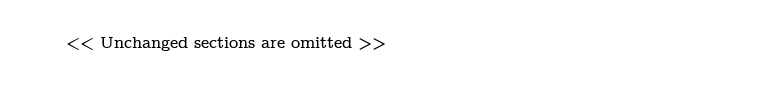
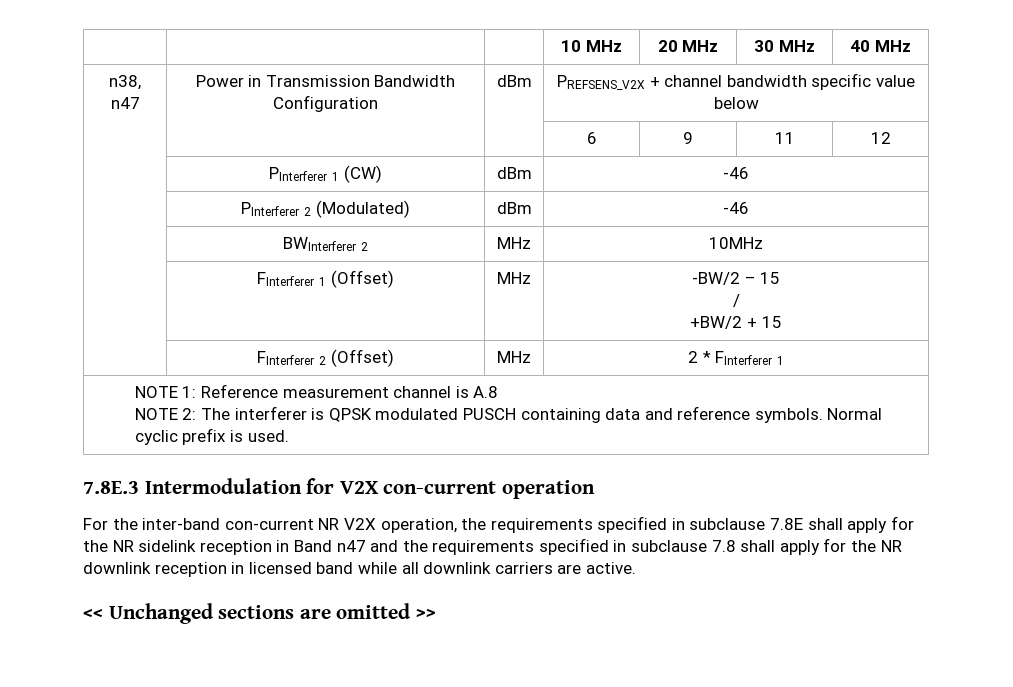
(66, 44) none -> [561,40,622,52] [657,40,719,52] [754,40,815,52] [850,40,911,52] [109,75,141,90] [110,97,140,109] [195,75,456,87] [273,95,378,112] [496,75,532,87] [557,73,915,90] [713,97,759,109] [586,132,597,144] [683,132,693,144] [774,132,795,144] [870,132,891,144] [269,165,382,183] [496,167,532,179] [723,167,749,179] [241,200,410,218] [496,202,532,214] [723,202,749,214] [283,237,368,251] [497,237,531,249] [709,237,763,249] [257,270,394,288] [497,272,531,284] [691,272,781,285] [732,294,740,307] [690,316,782,329] [257,349,394,367] [497,351,531,363] [688,351,784,365] [134,384,499,398] [134,406,883,423] [134,428,289,445] [83,478,595,499] [83,516,914,533] [83,538,902,555] [83,562,636,577] | | | 10 MHz | 20 MHz | 30 MHz | 40 MHz // n38, n47 | Power in Transmission Bandwidth Configuration | dBm | PREFSENS_V2X + channel bandwidth specific value below // | | | 6 | 9 | 11 | 12 // | PInterferer 1 (CW) | dBm | -46 // | PInterferer 2 (Modulated) | dBm | -46 // | BWInterferer 2 | MHz | 10MHz // | FInterferer 1 (Offset) | MHz | -BW/2 – 15 // / // +BW/2 + 15 // | FInterferer 2 (Offset) | MHz | 2 * FInterferer 1 // NOTE 1: Reference measurement channel is A.8 // NOTE 2: The interferer is QPSK modulated PUSCH containing data and reference symbols. Normal cyclic prefix is used. // 7.8E.3 Intermodulation for V2X con-current operation // For the inter-band con-current NR V2X operation, the requirements specified in subclause 7.8E shall apply for the NR sidelink reception in Band n47 and the requirements specified in subclause 7.8 shall apply for the NR downlink reception in licensed band while all downlink carriers are active. //

